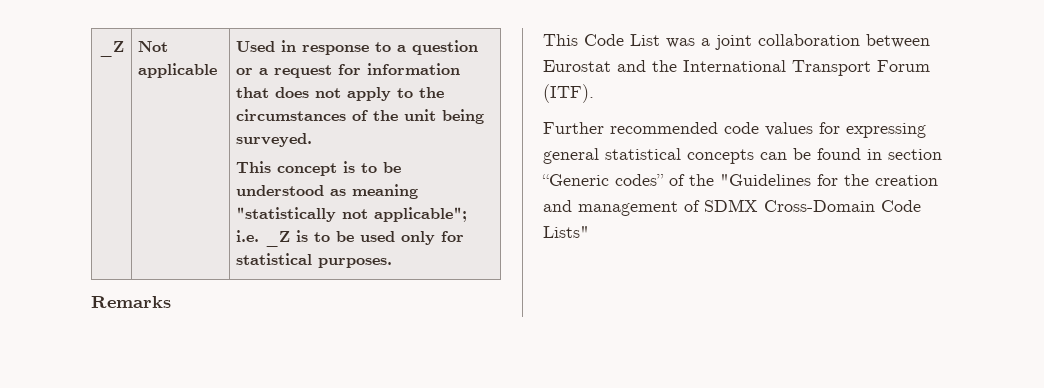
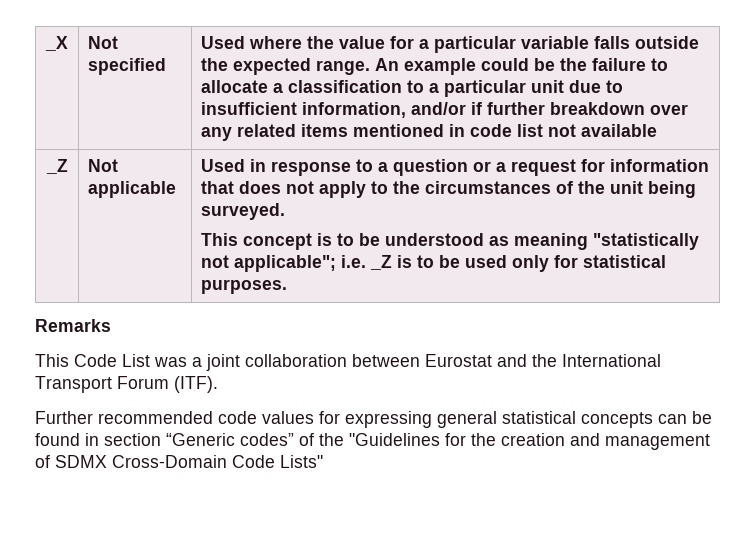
(99, 49) none -> [45,36,68,51] [88,36,119,49] [88,58,167,75] [201,36,700,53] [201,58,669,75] [201,80,624,97] [201,102,689,118] [201,124,658,141] _X | Not specified | Used where the value for a particular variable falls outside the expected range. An example could be the failure to allocate a classification to a particular unit due to insufficient information, and/or if further breakdown over any related items mentioned in code list not available //

